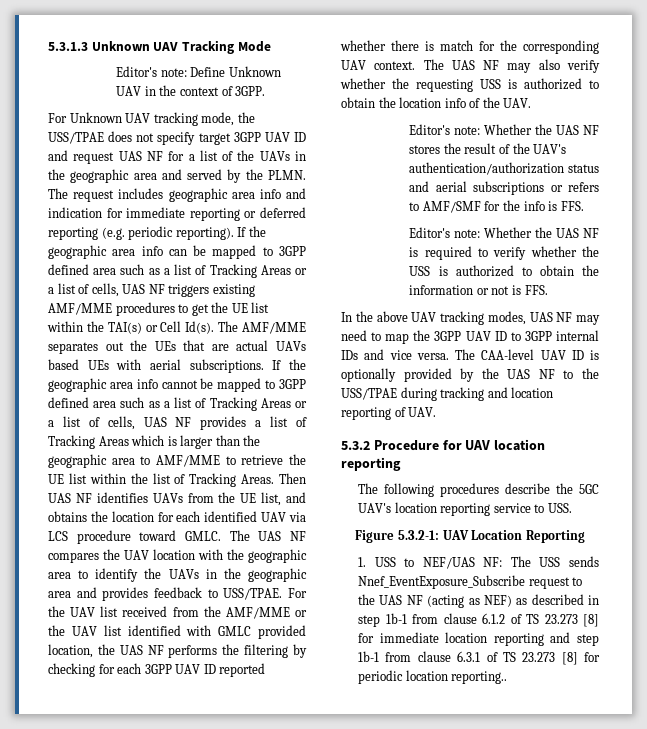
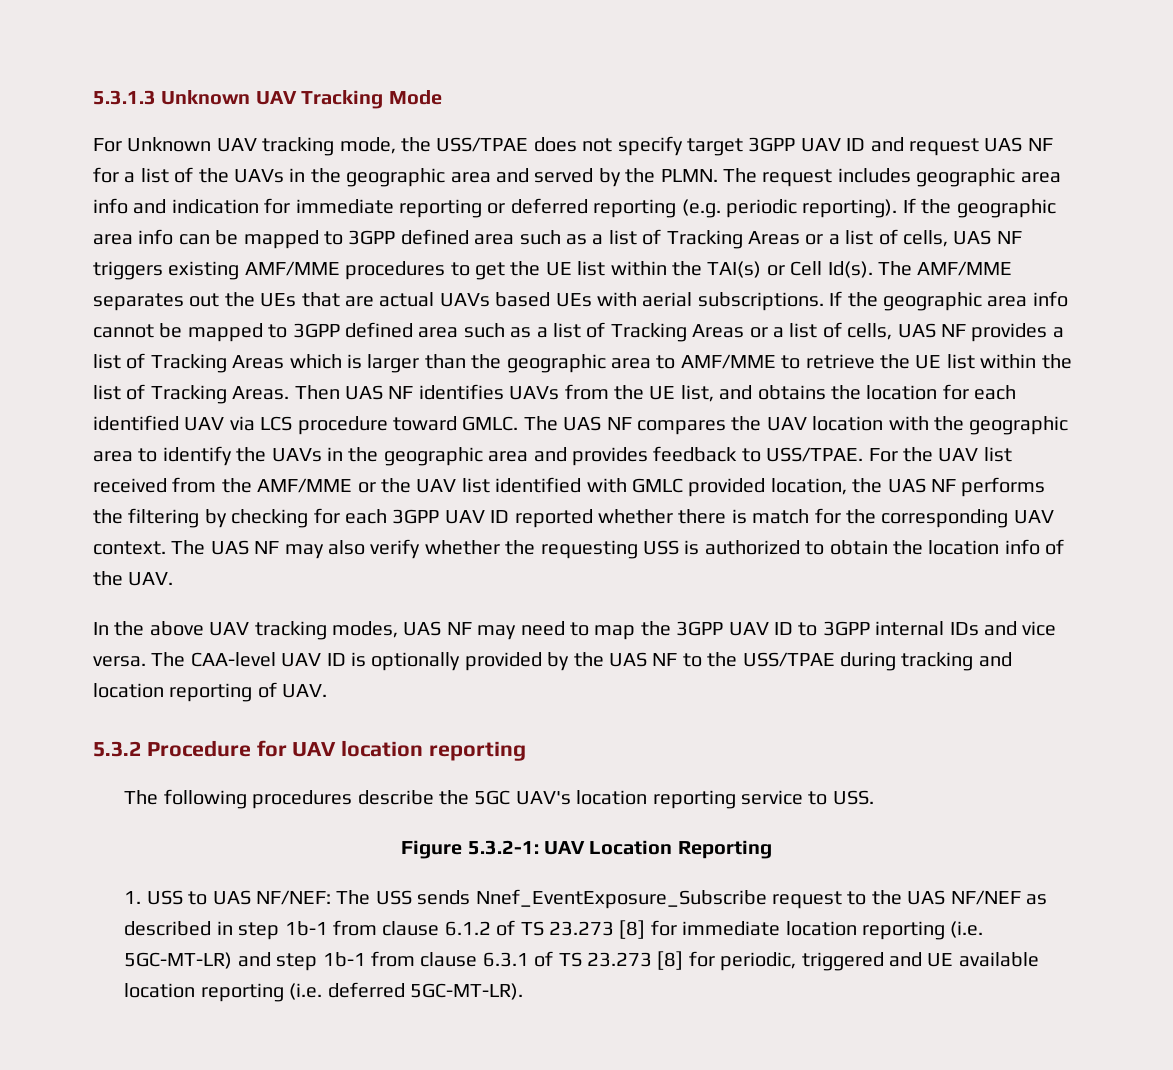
[116,66,282,77] [116,85,266,96] // Editor's note: Define Unknown UAV in the context of 3GPP. -> (442, 97) none
[409,124,599,135] [409,143,567,154] [409,162,599,175] [409,181,599,195] [409,200,584,213] [409,227,599,238] [409,246,599,260] [409,265,599,277] [409,285,548,295] // Editor's note: Whether the UAS NF stores the result of the UAV's authentication/authorization status and aerial subscriptions or refers to AMF/SMF for the info is FFS. // Editor's note: Whether the UAS NF is required to verify whether the USS is authorized to obtain the information or not is FFS. -> (174, 579) none
[422,557,503,569] NEF/UAS NF: -> [212,890,331,905] UAS NF/NEF:
[406,595,512,608] NF (acting as NEF) -> [950,890,1021,905] NF/NEF
(544, 639) none -> [950,921,984,938] [124,952,233,969] (i.e. 5GC-MT-LR)
[358,670,508,684] periodic location reporting.. -> [720,952,1039,971] [124,982,523,1002] periodic, triggered and UE available location reporting (i.e. deferred 5GC-MT-LR).

